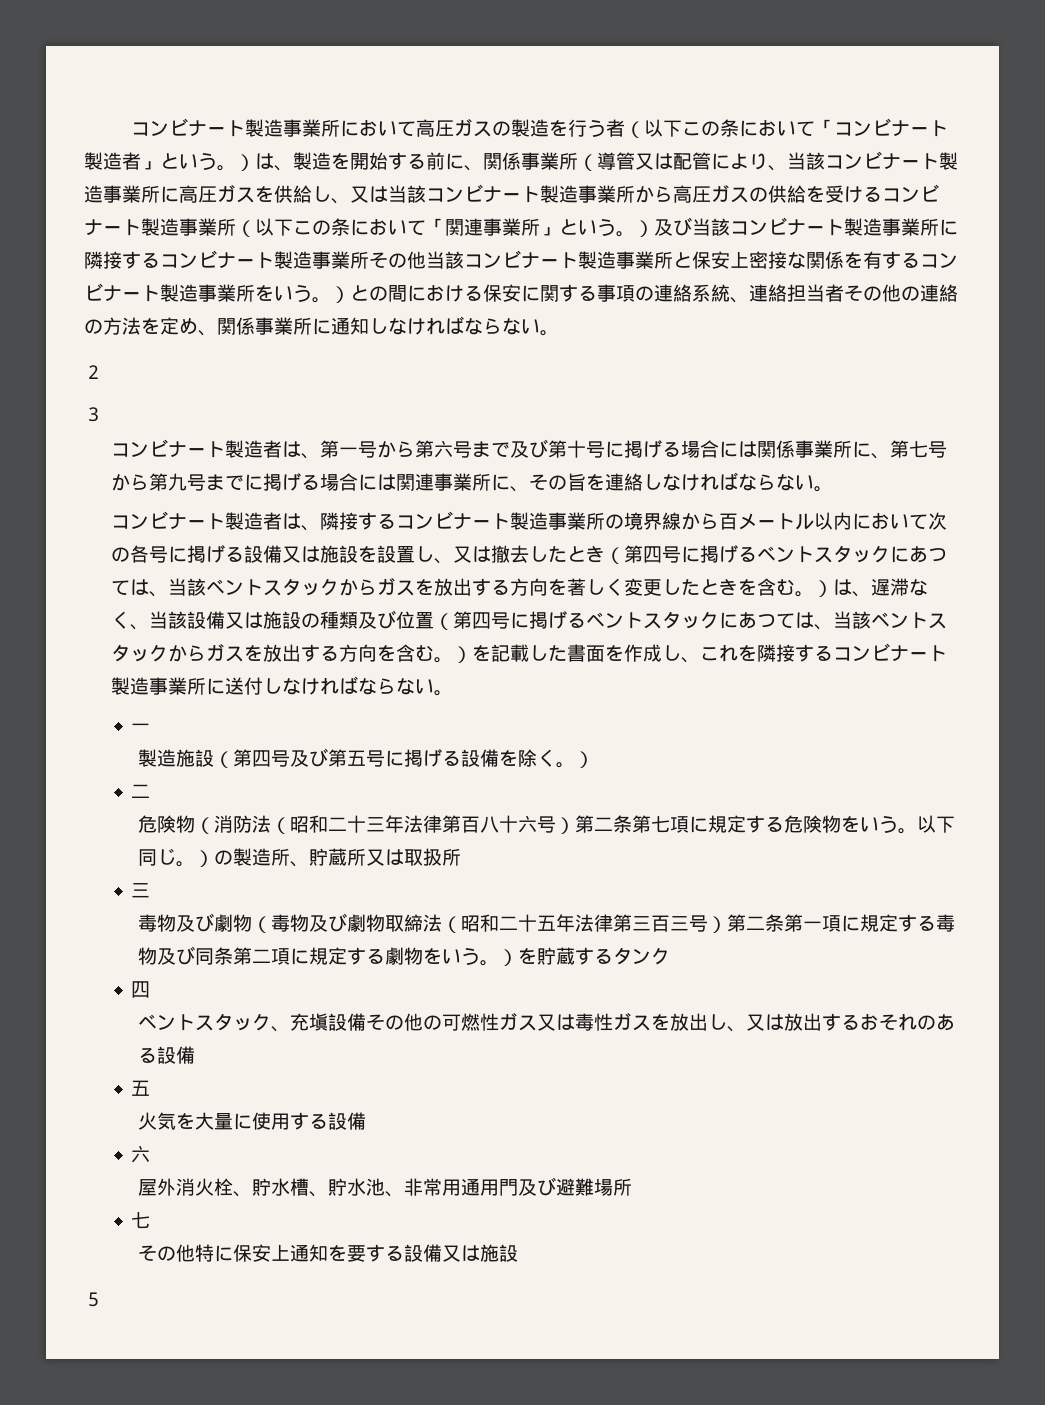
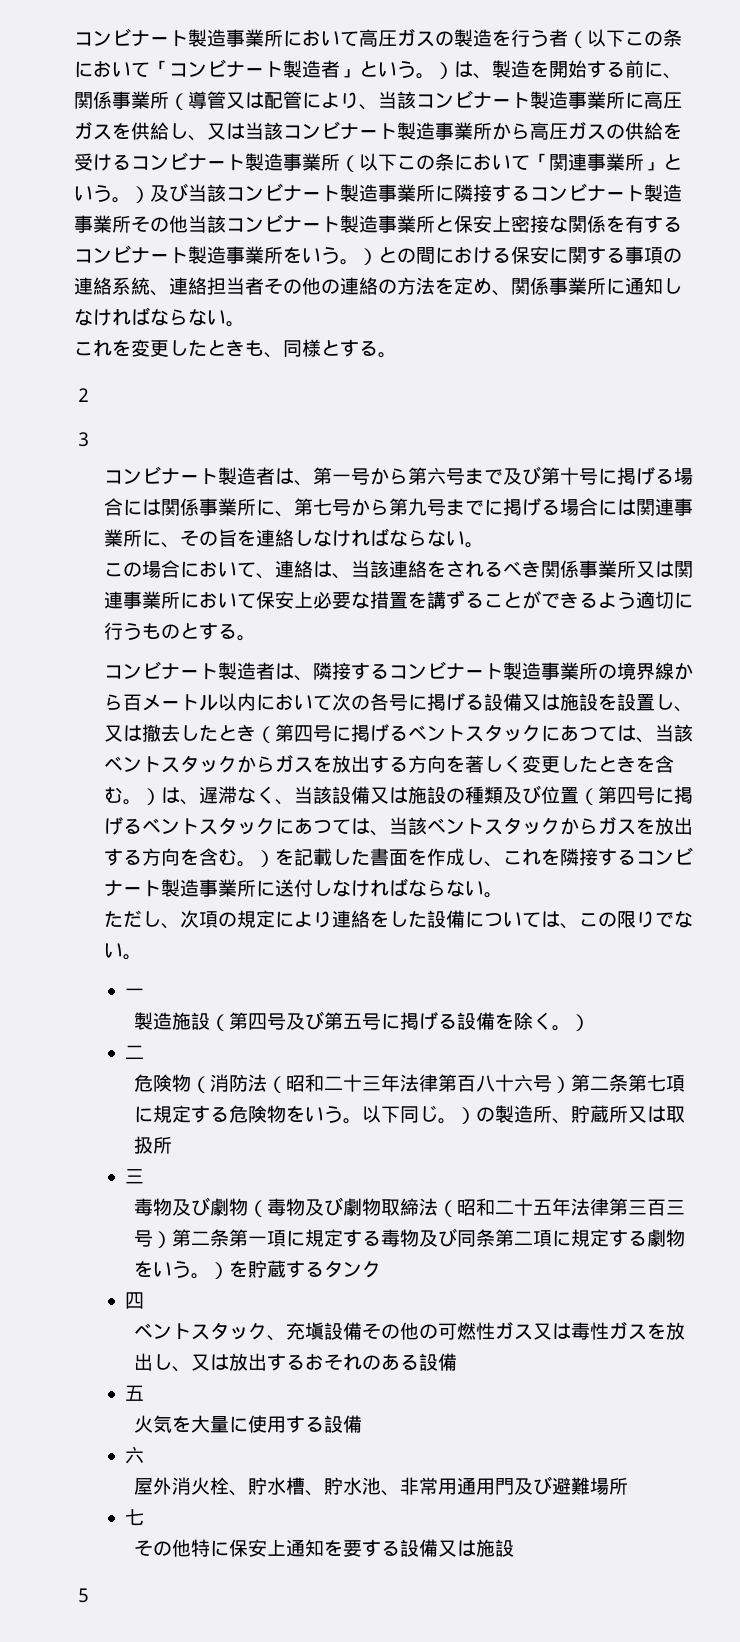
(559, 333) none -> [74,339,397,358] // これを変更したときも、同様とする。
(833, 489) none -> [104,560,694,579] [104,590,694,609] [104,622,257,641] // この場合において、連絡は、当該連絡をされるべき関係事業所又は関連事業所において保安上必要な措置を講ずることができるよう適切に行うものとする。
(453, 693) none -> [104,910,694,929] [104,943,143,960] // ただし、次項の規定により連絡をした設備については、この限りでない。

